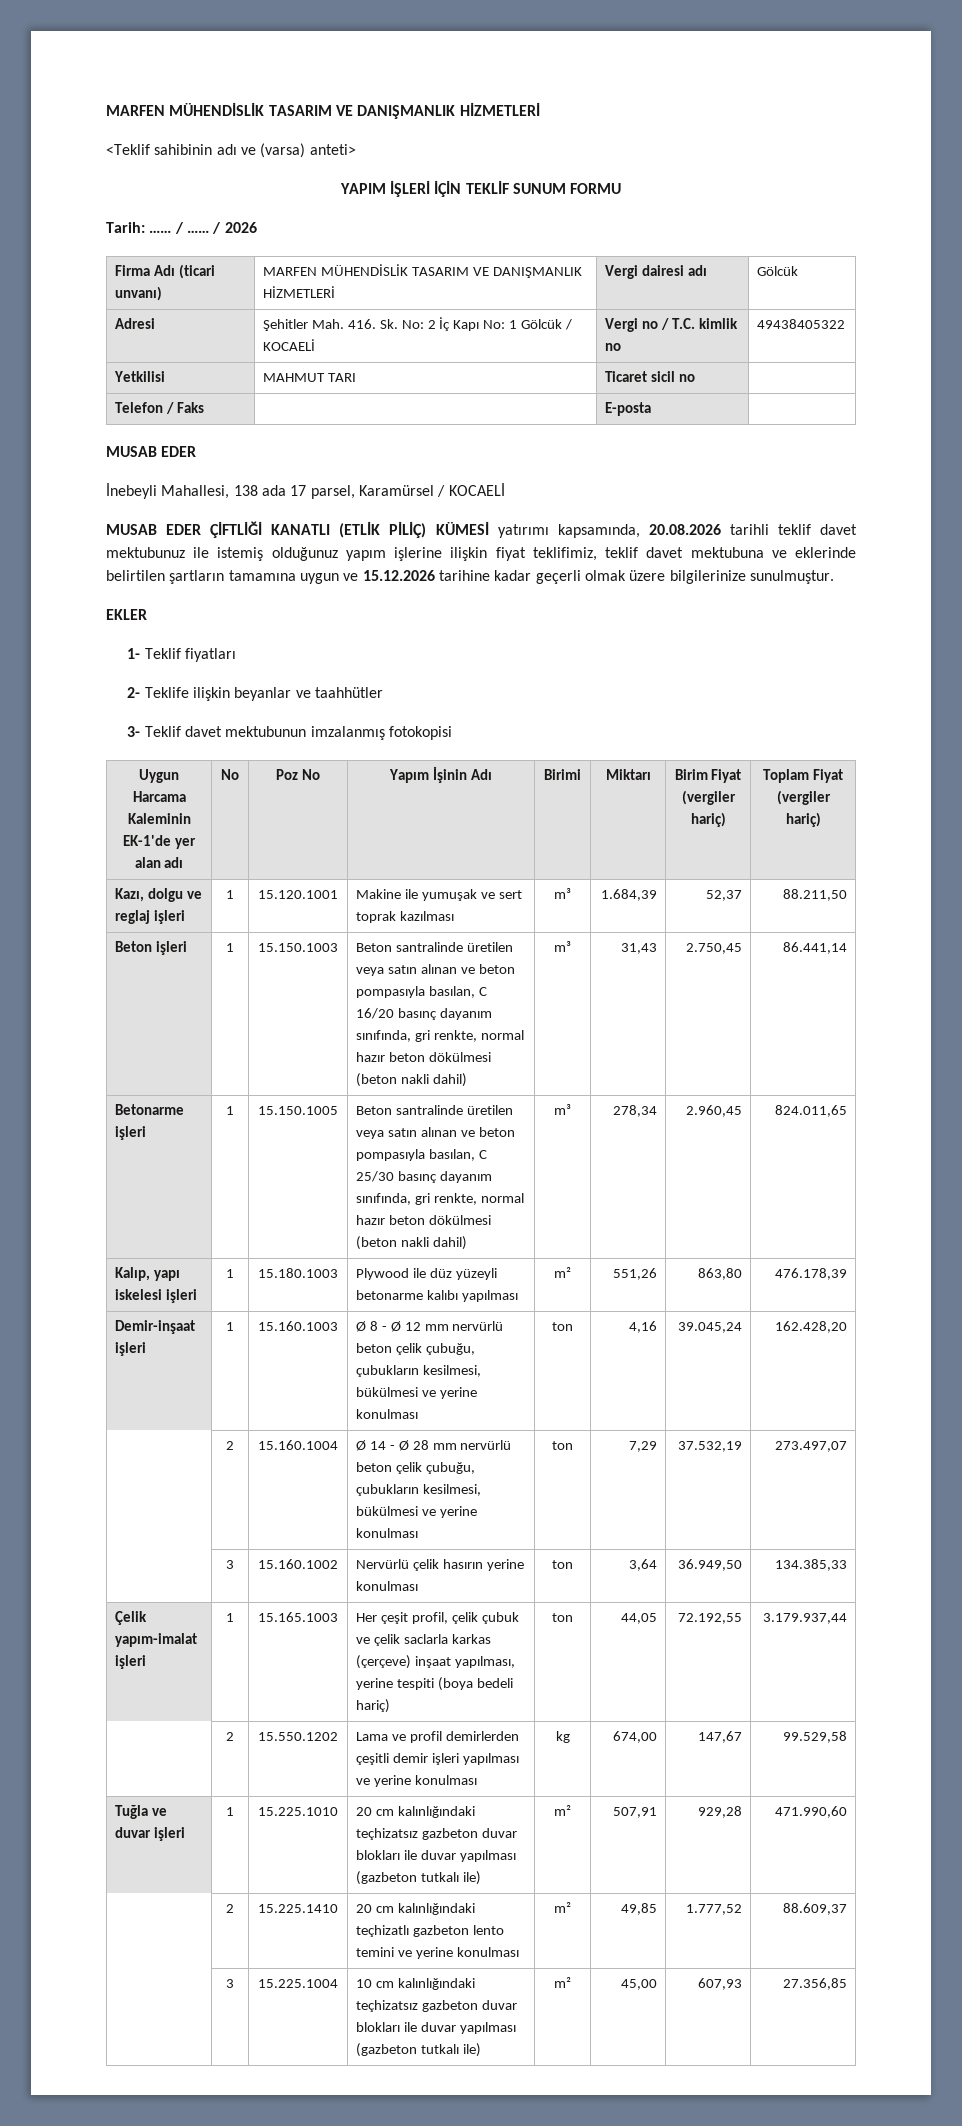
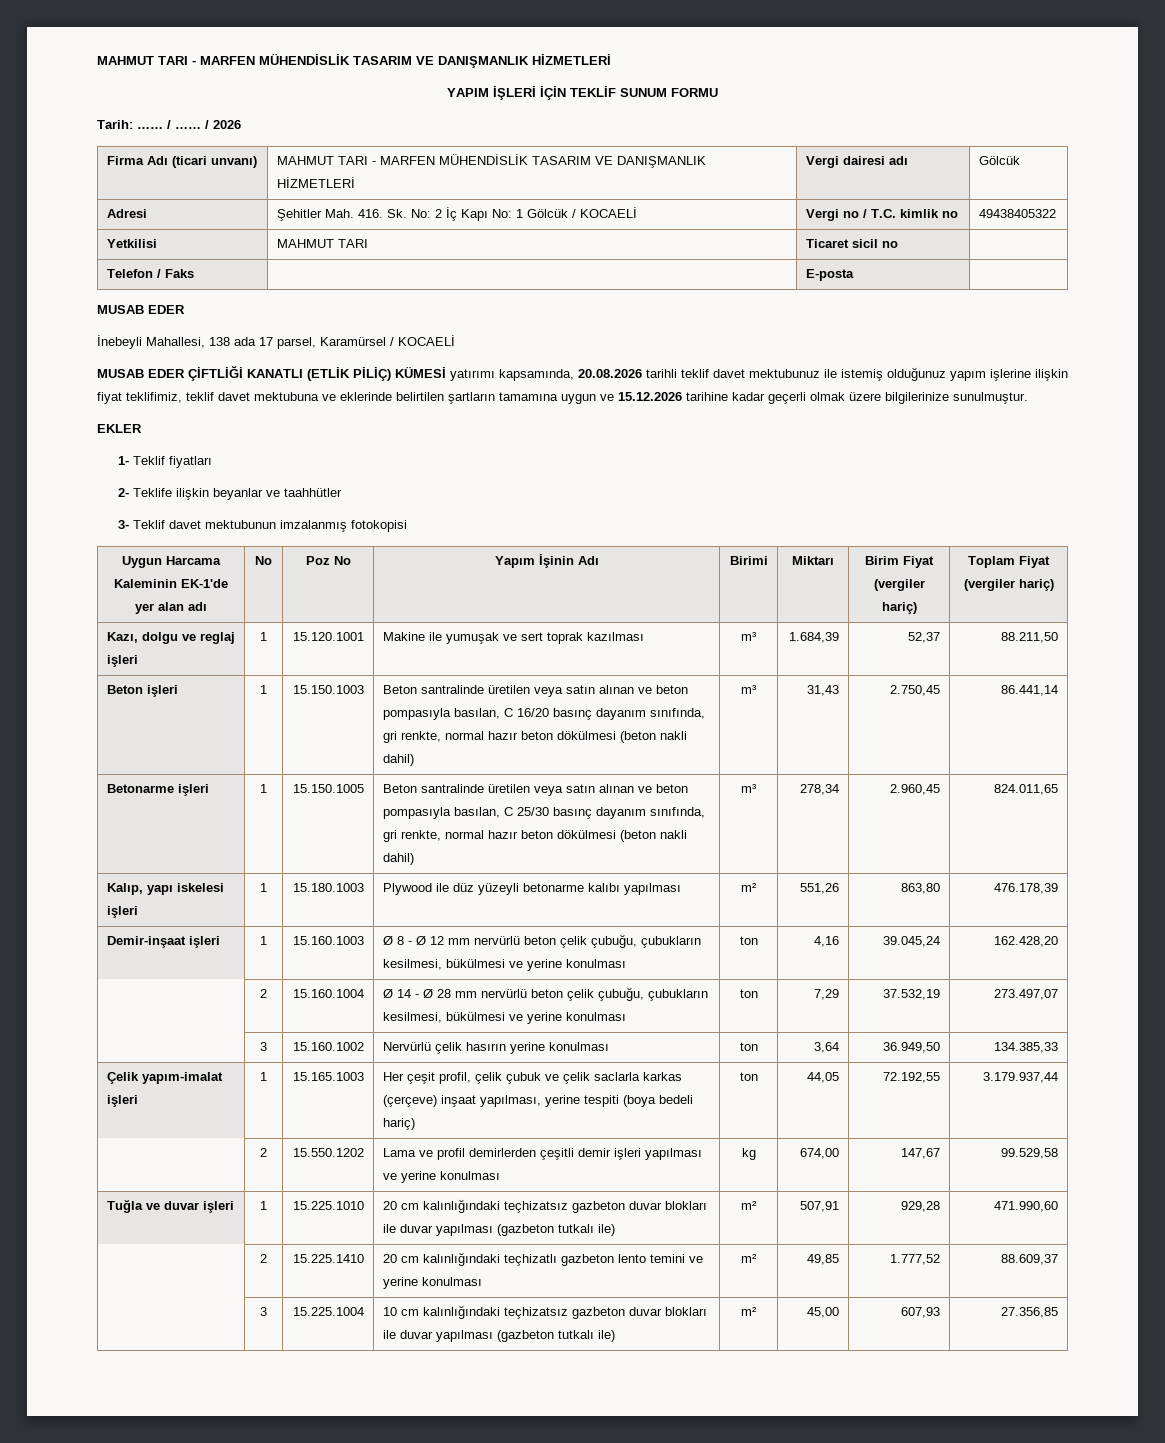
[106,102,540,119] [106,143,356,158] MARFEN MÜHENDİSLİK TASARIM VE DANIŞMANLIK HİZMETLERİ // <Teklif sahibinin adı ve (varsa) anteti> -> [97,53,611,68] MAHMUT TARI - MARFEN MÜHENDİSLİK TASARIM VE DANIŞMANLIK HİZMETLERİ
(162, 293) none -> [276,156,376,165] MAHMUT TARI -

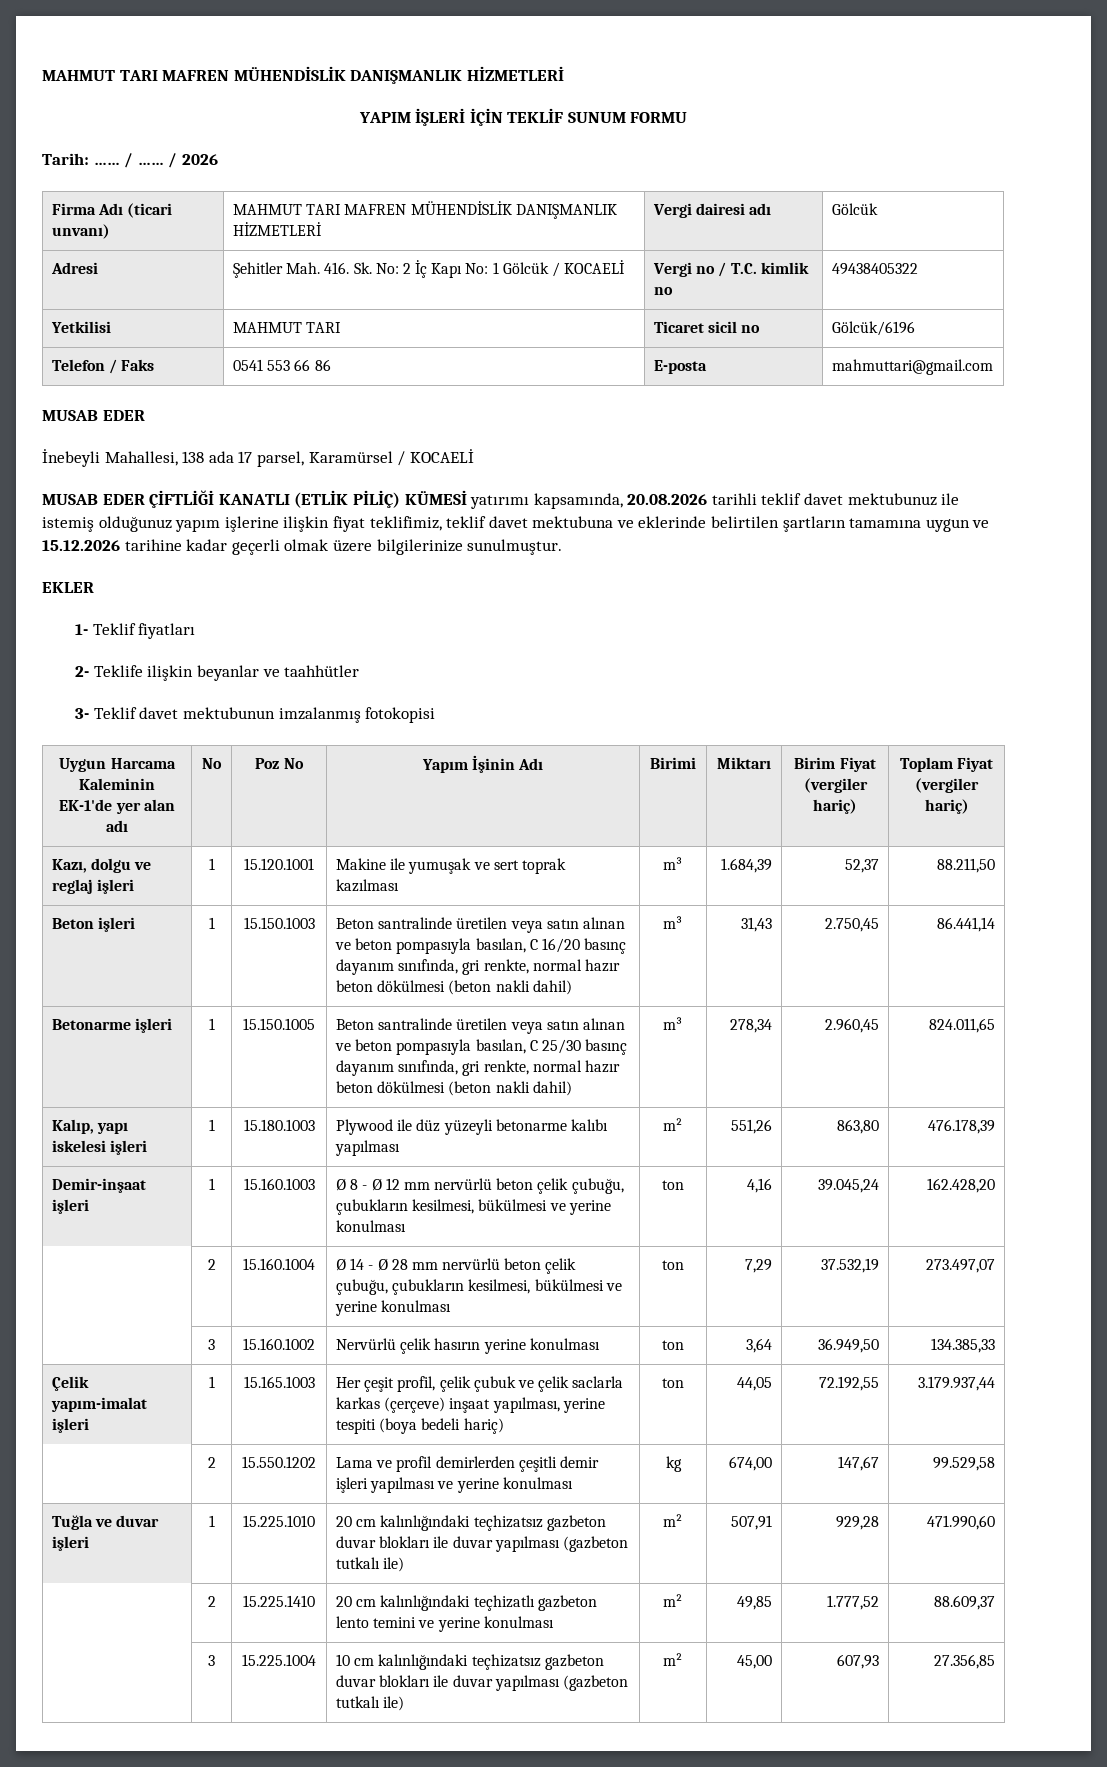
[97,53,434,65] MAHMUT TARI - MARFEN MÜHENDİSLİK TASARIM VE -> [42,66,346,81] MAHMUT TARI MAFREN MÜHENDİSLİK
[371,154,613,165] - MARFEN MÜHENDİSLİK TASARIM VE -> [344,201,512,215] MAFREN MÜHENDİSLİK
(898, 244) none -> [831,321,915,336] Gölcük/6196
(194, 273) none -> [232,359,331,371] 0541 553 66 86
(854, 275) none -> [831,359,993,375] mahmuttari@gmail.com

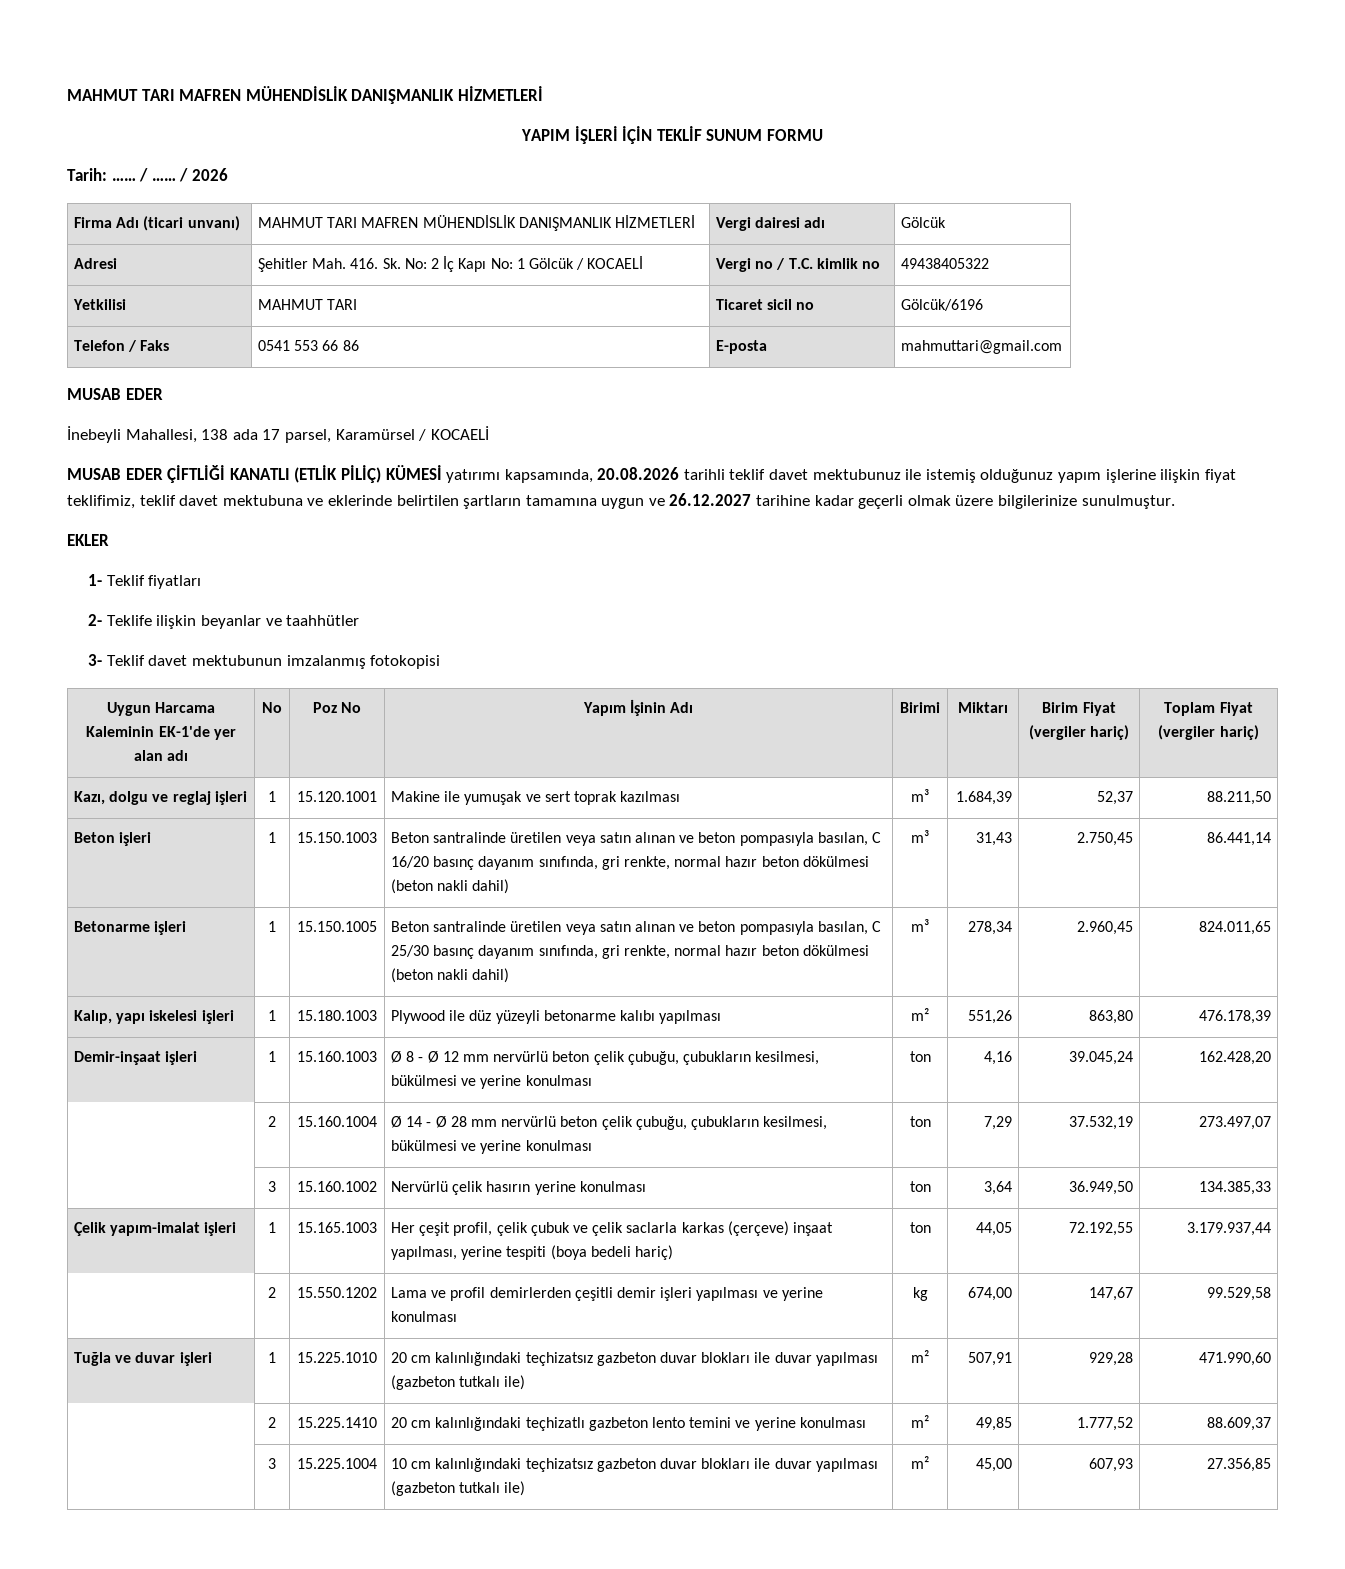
[42,540,120,551] 15.12.2026 -> [669,493,752,506] 26.12.2027

